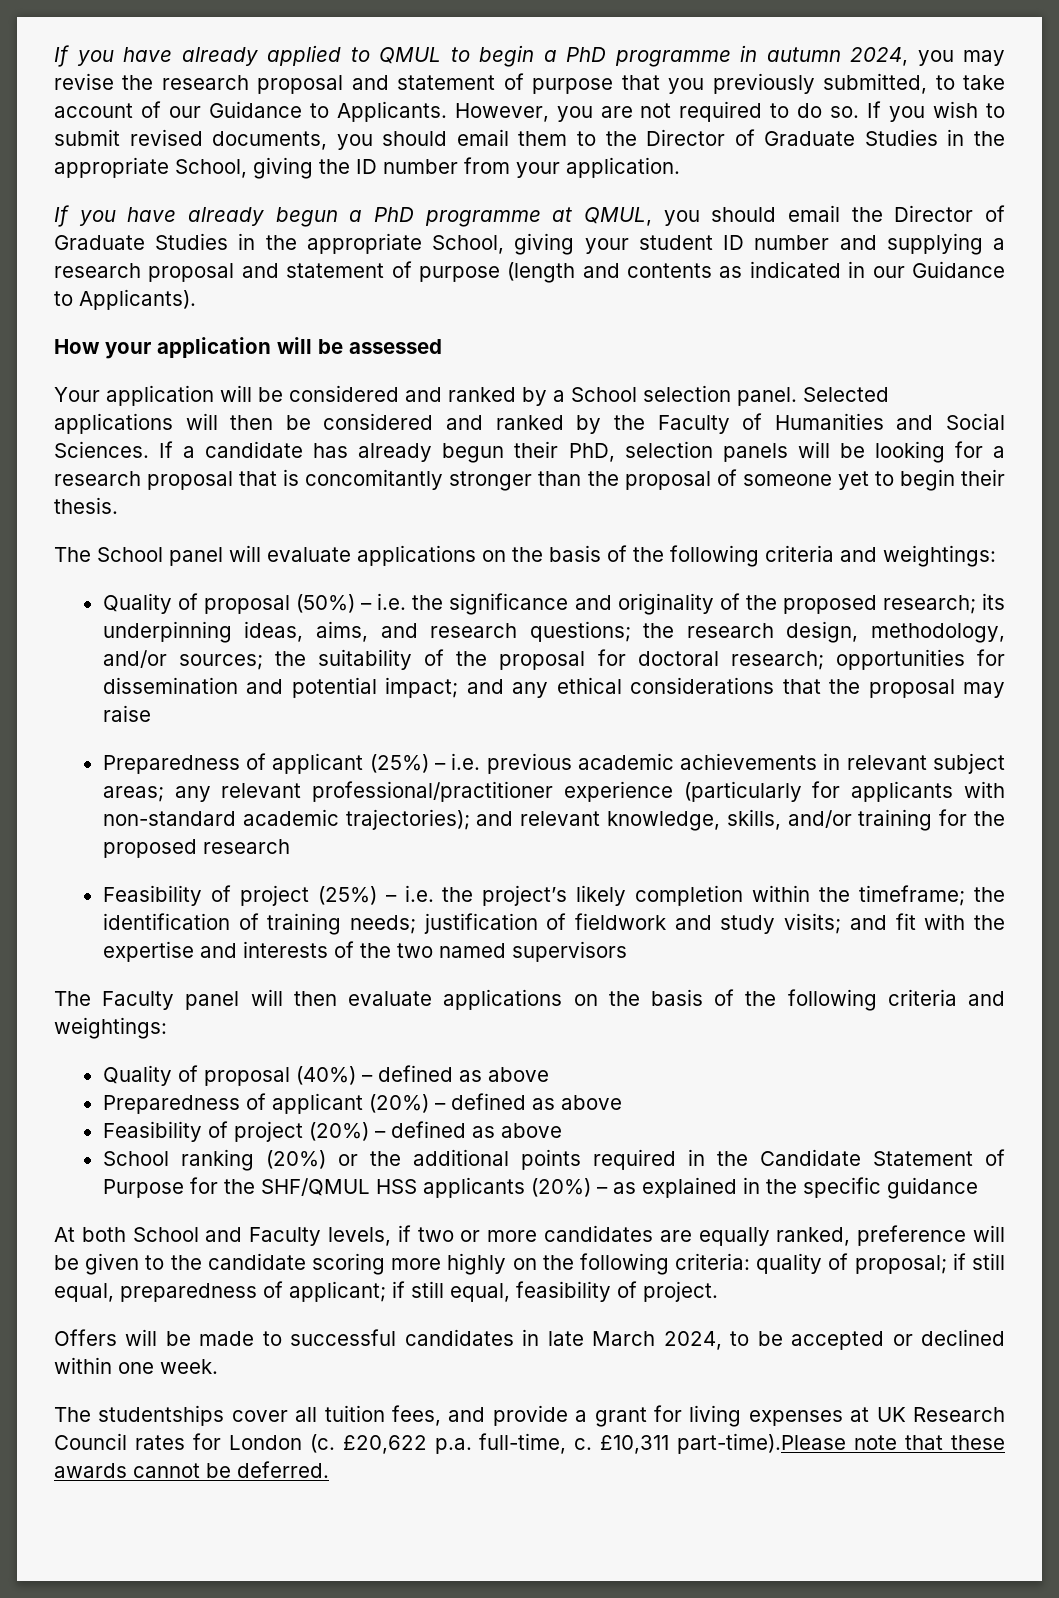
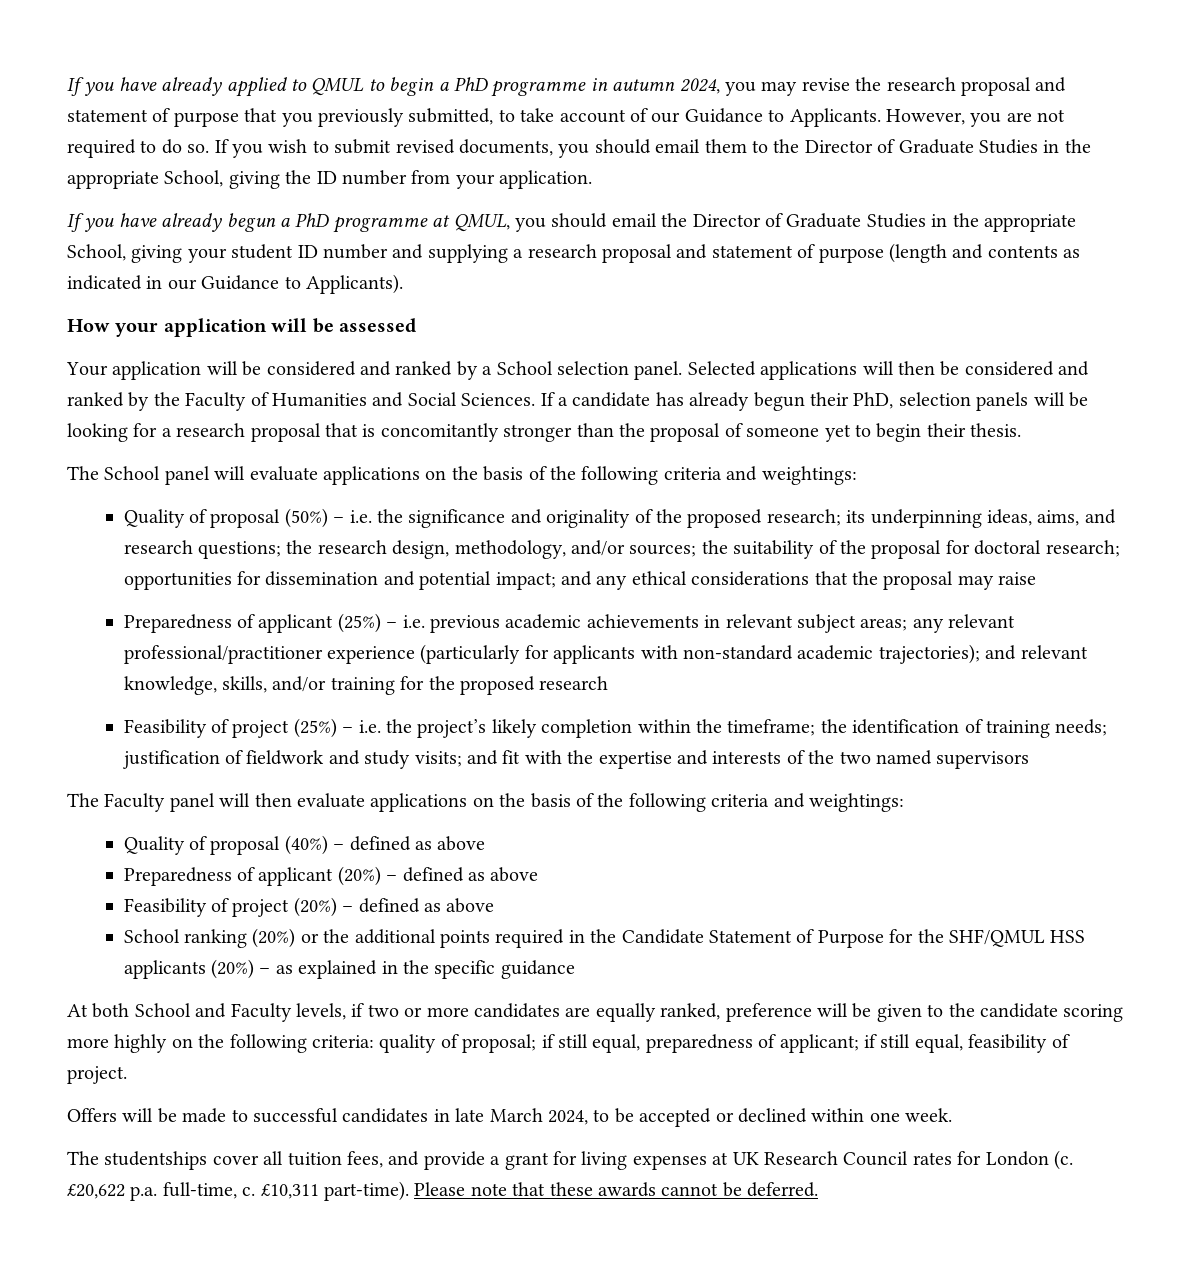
[677,1433,847,1454] part-time).Please -> [324,1181,466,1201] part-time). Please

